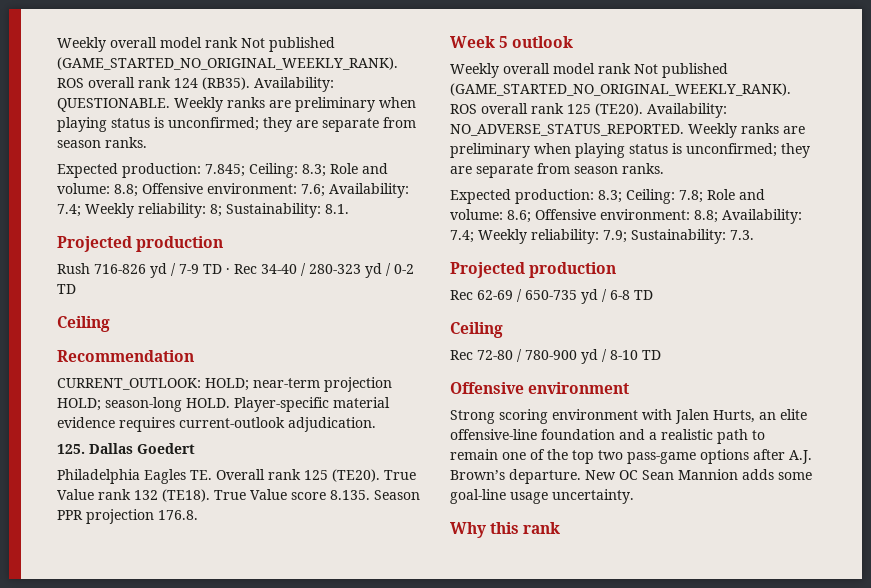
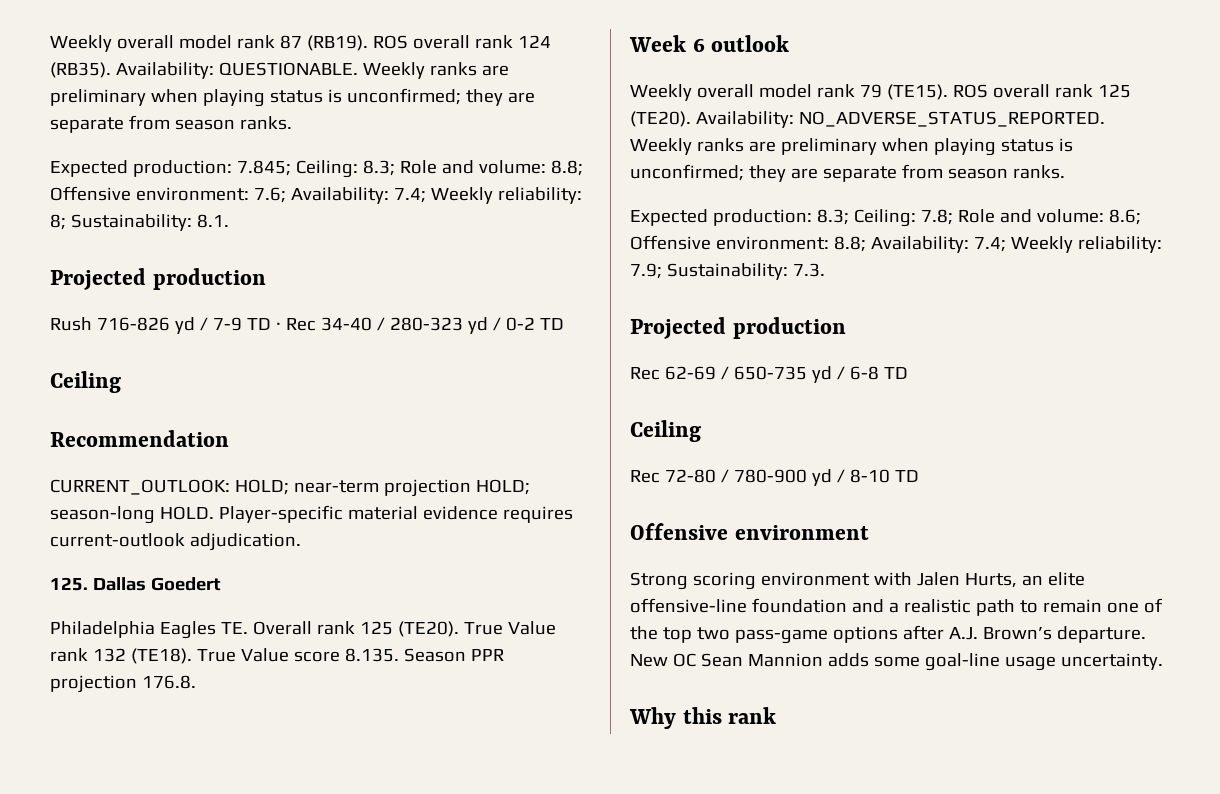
[57,37,335,52] [57,57,398,70] Weekly overall model rank Not published (GAME_STARTED_NO_ORIGINAL_WEEKLY_RANK). -> [50,35,368,52] Weekly overall model rank 87 (RB19).
[499,36,509,48] 5 -> [692,38,705,52] 6
[634,63,728,78] [450,83,791,96] Not published (GAME_STARTED_NO_ORIGINAL_WEEKLY_RANK). -> [859,84,948,100] 79 (TE15).

